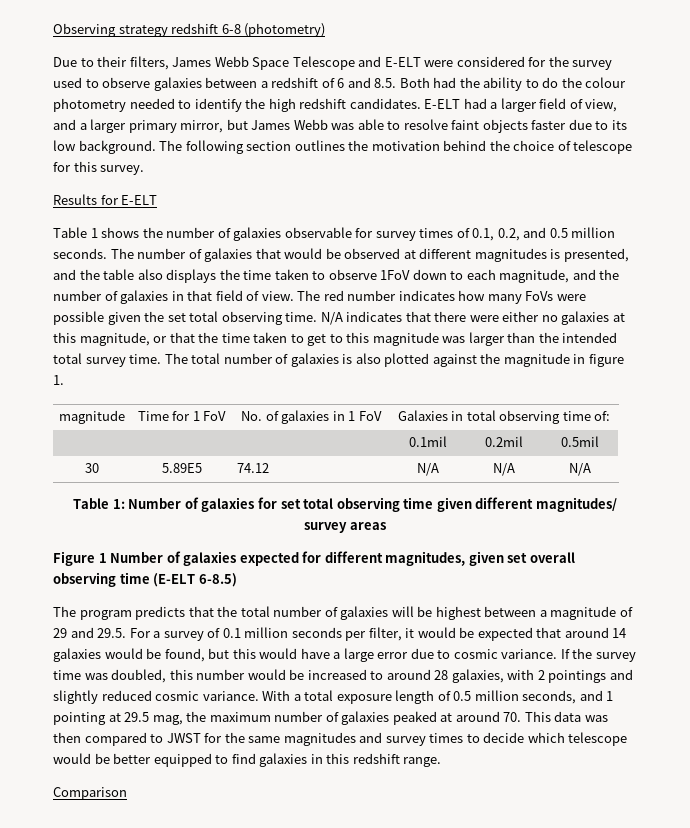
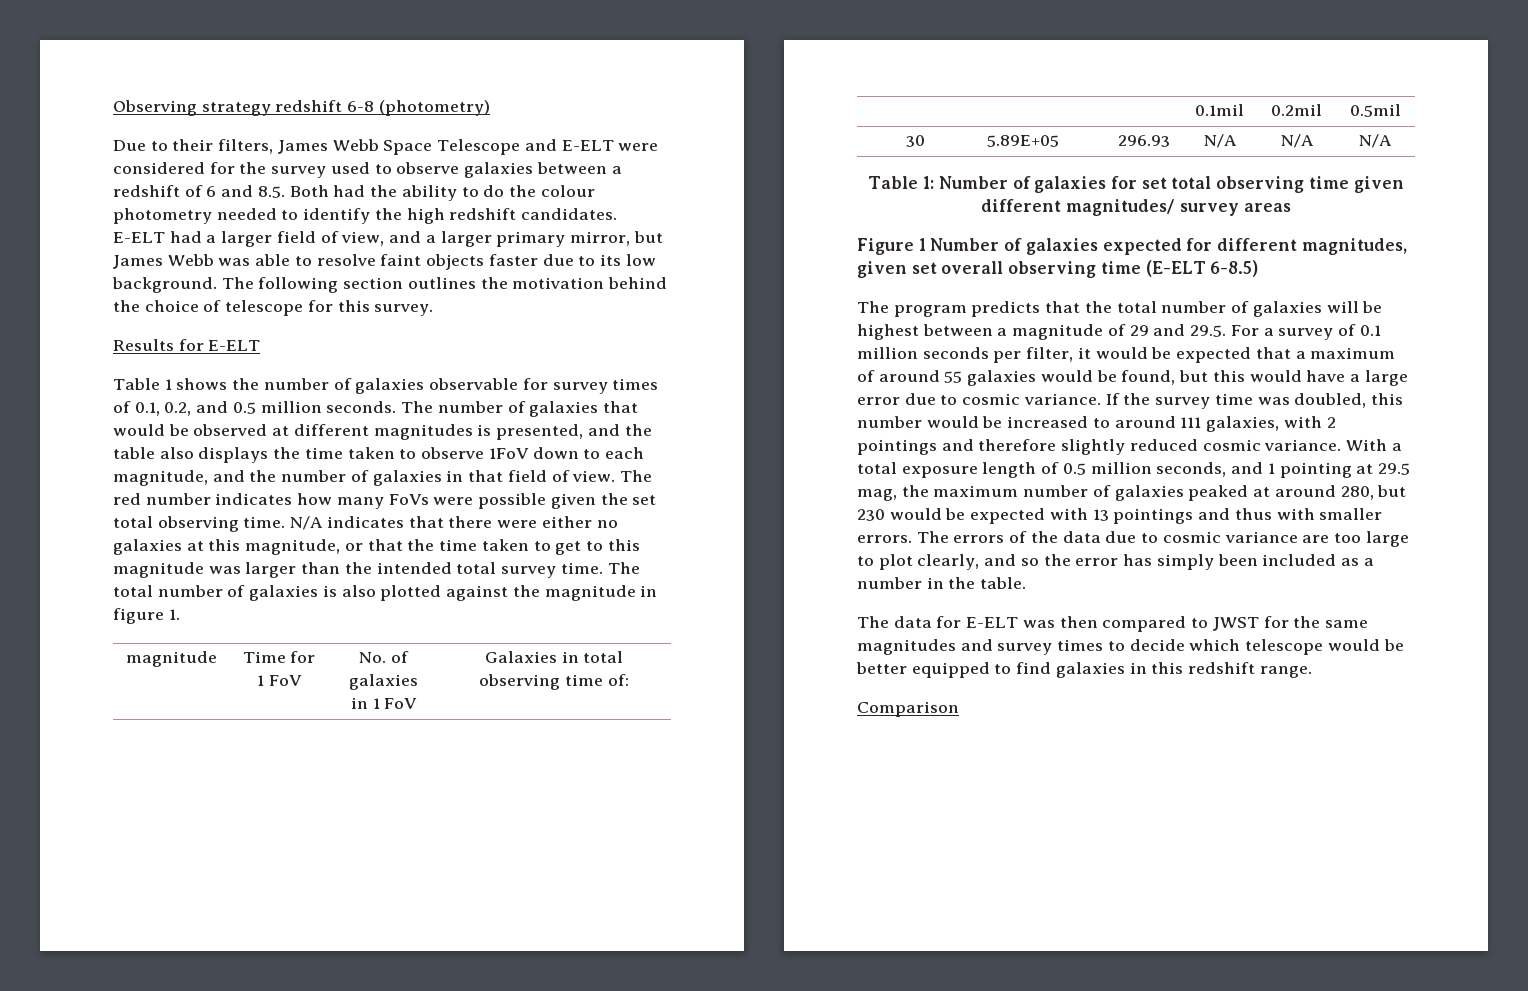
[161,463,202,473] [237,463,270,473] 5.89E5 | 74.12 -> [987,135,1059,147] [1118,135,1171,147] 5.89E+05 | 296.93
[564,627,627,638] around 14 -> [1295,347,1396,359] [857,370,963,383] a maximum of around 55
[434,670,449,680] 28 -> [1180,417,1202,428] 111
(633, 674) none -> [978,439,1057,451] therefore
[503,711,582,722] 70. This data -> [1340,485,1407,500] [857,508,1383,524] [857,531,1409,547] [857,554,1374,570] [857,577,1027,589] [857,616,1019,628] 280, but 230 would be expected with 13 pointings and thus with smaller errors. The errors of the data due to cosmic variance are too large to plot clearly, and so the error has simply been included as a number in the table. // The data for E-ELT

